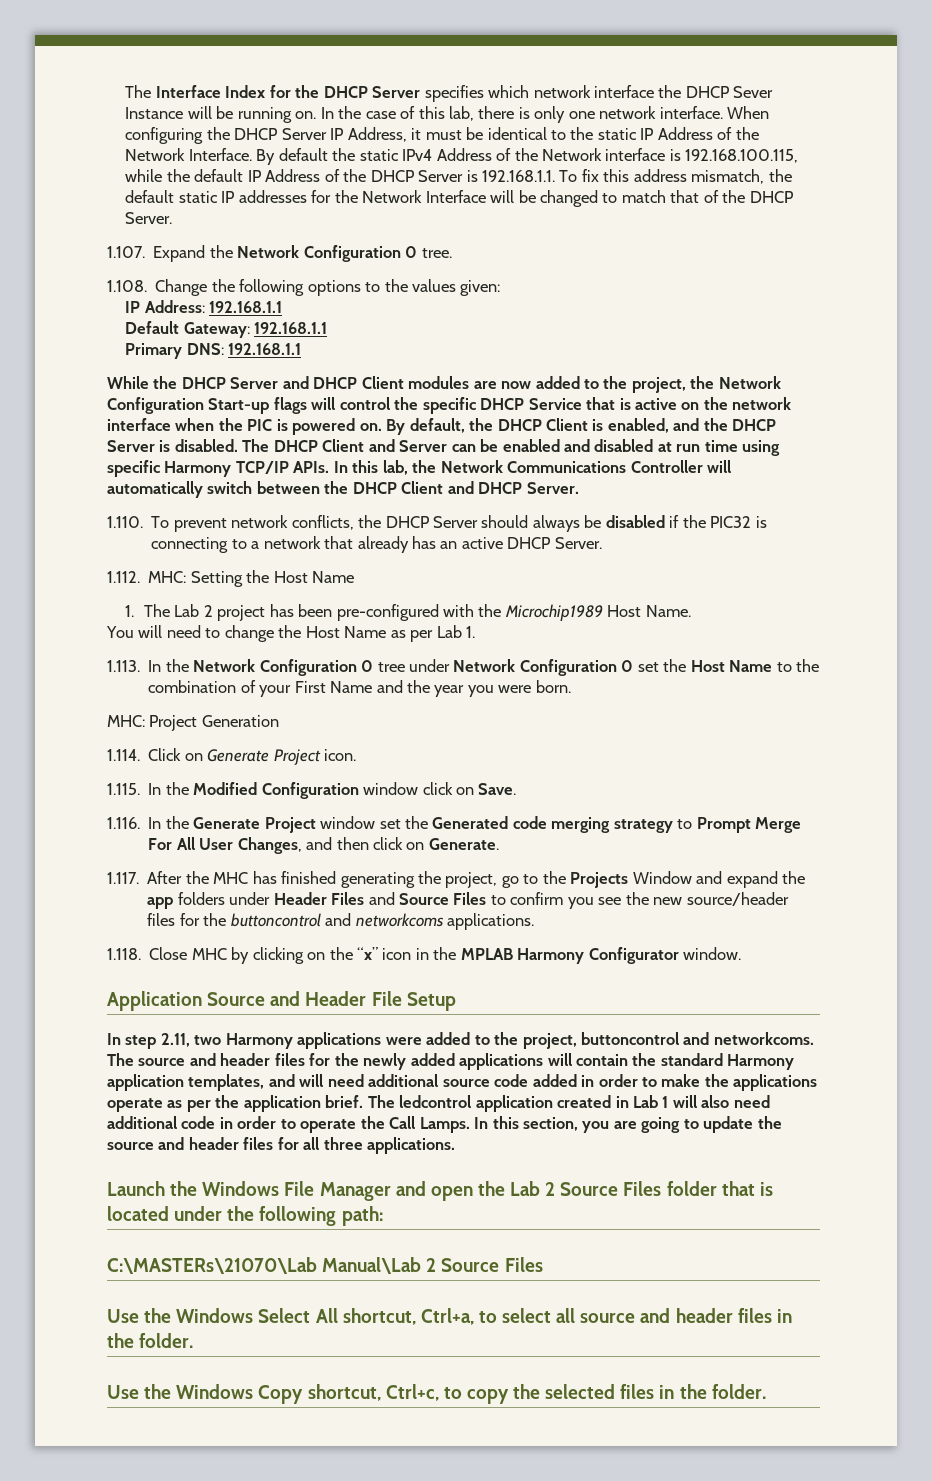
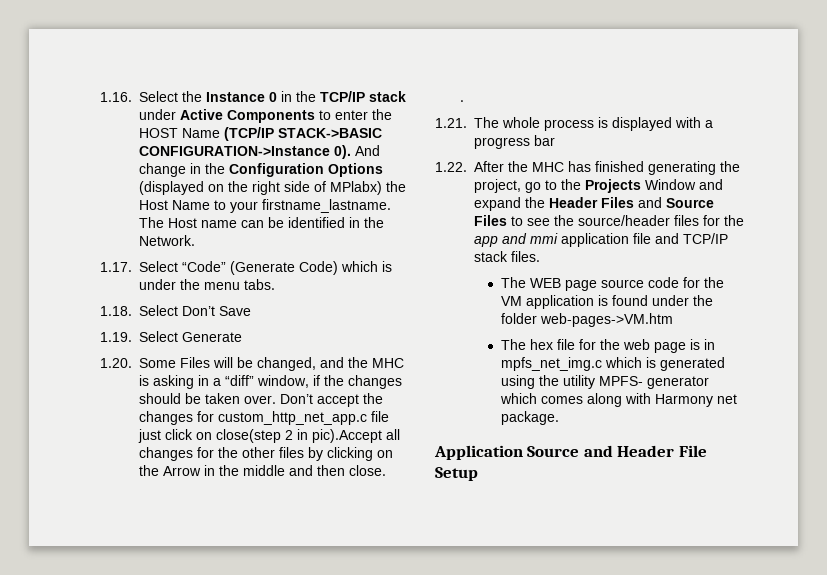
[125,85,774,102] [125,106,770,123] [125,127,759,144] [125,148,799,165] [125,169,792,184] [125,190,794,207] [125,212,173,224] [107,245,452,262] [107,279,501,296] [125,300,283,313] [125,321,328,338] [125,343,302,359] [107,376,781,393] [107,397,792,414] [107,418,777,435] [107,439,781,456] [107,460,732,477] [107,481,579,498] [107,515,767,532] [151,536,602,553] [107,570,355,587] [125,604,691,621] [106,625,475,642] [107,659,820,676] [148,680,571,697] [107,715,279,731] [107,748,357,765] [107,782,517,799] [107,816,802,833] [148,837,499,854] [107,872,139,884] The Interface Index for the DHCP Server specifies which network interface the DHCP Sever Instance will be running on. In the case of this lab, there is only one network interface. When configuring the DHCP Server IP Address, it must be identical to the static IP Address of the Network Interface. By default the static IPv4 Address of the Network interface is 192.168.100.115, while the default IP Address of the DHCP Server is 192.168.1.1. To fix this address mismatch, the default static IP addresses for the Network Interface will be changed to match that of the DHCP Server. // 1.107. Expand the Network Configuration 0 tree. // 1.108. Change the following options to the values given: // IP Address: 192.168.1.1 // Default Gateway: 192.168.1.1 // Primary DNS: 192.168.1.1 // While the DHCP Server and DHCP Client modules are now added to the project, the Network Configuration Start-up flags will control the specific DHCP Service that is active on the network interface when the PIC is powered on. By default, the DHCP Client is enabled, and the DHCP Server is disabled. The DHCP Client and Server can be enabled and disabled at run time using specific Harmony TCP/IP APIs. In this lab, the Network Communications Controller will automatically switch between the DHCP Client and DHCP Server. // 1.110. To prevent network conflicts, the DHCP Server should always be disabled if the PIC32 is connecting to a network that already has an active DHCP Server. // 1.112. MHC: Setting the Host Name // 1. The Lab 2 project has been pre-configured with the Microchip1989 Host Name. // You will need to change the Host Name as per Lab 1. // 1.113. In the Network Configuration 0 tree under Network Configuration 0 set the Host Name to the combination of your First Name and the year you were born. // MHC: Project Generation // 1.114. Click on Generate Project icon. // 1.115. In the Modified Configuration window click on Save. // 1.116. In the Generate Project window set the Generated code merging strategy to Prompt Merge For All User Changes, and then click on Generate. // 1.117. -> [100,91,406,102] [139,109,392,123] [139,127,382,141] [139,145,380,159] [139,163,383,177] [139,181,406,195] [139,199,391,213] [139,217,384,228] [139,235,195,246] [100,261,392,275] [139,279,275,290] [100,305,251,316] [100,331,242,342] [100,357,404,371] [139,375,402,389] [139,393,383,407] [139,411,389,425] [138,429,400,443] [139,447,393,461] [139,465,386,476] [460,100,465,102] [435,117,713,131] [474,135,555,149] [435,162,467,172] 1.16. Select the Instance 0 in the TCP/IP stack under Active Components to enter the HOST Name (TCP/IP STACK->BASIC CONFIGURATION->Instance 0). And change in the Configuration Options (displayed on the right side of MPlabx) the Host Name to your firstname_lastname. The Host name can be identified in the Network. // 1.17. Select “Code” (Generate Code) which is under the menu tabs. // 1.18. Select Don’t Save // 1.19. Select Generate // 1.20. Some Files will be changed, and the MHC is asking in a “diff” window, if the changes should be taken over. Don’t accept the changes for custom_http_net_app.c file just click on close(step 2 in pic).Accept all changes for the other files by clicking on the Arrow in the middle and then close. // . // 1.21. The whole process is displayed with a progress bar // 1.22.
[147,892,271,909] app folders under -> (545, 202) none
[510,892,594,909] confirm you -> (523, 221) none
[653,897,683,905] new -> (574, 220) none
[230,913,534,930] [107,947,742,964] buttoncontrol and networkcoms applications. // 1.118. Close MHC by clicking on the “x” icon in the MPLAB Harmony Configurator window. -> [474,233,728,247] [474,251,540,262] [500,277,724,291] [500,295,713,309] [500,313,673,327] [500,339,715,353] [500,357,725,371] [500,375,709,389] [499,393,737,407] [500,411,559,425] app and mmi application file and TCP/IP stack files. // The WEB page source code for the VM application is found under the folder web-pages->VM.htm // The hex file for the web page is in mpfs_net_img.c which is generated using the utility MPFS- generator which comes along with Harmony net package.
[107,1032,814,1049] [107,1053,795,1070] [107,1074,818,1091] [107,1095,770,1112] [107,1116,782,1133] [107,1137,456,1154] [107,1181,773,1201] [107,1206,383,1226] [107,1257,543,1274] [107,1308,792,1325] [107,1333,194,1348] [107,1384,766,1404] // In step 2.11, two Harmony applications were added to the project, buttoncontrol and networkcoms. The source and header files for the newly added applications will contain the standard Harmony application templates, and will need additional source code added in order to make the applications operate as per the application brief. The ledcontrol application created in Lab 1 will also need additional code in order to operate the Call Lamps. In this section, you are going to update the source and header files for all three applications. // Launch the Windows File Manager and open the Lab 2 Source Files folder that is located under the following path: // C:\MASTERs\21070\Lab Manual\Lab 2 Source Files // Use the Windows Select All shortcut, Ctrl+a, to select all source and header files in the folder. // Use the Windows Copy shortcut, Ctrl+c, to copy the selected files in the folder. -> (478, 474) none

